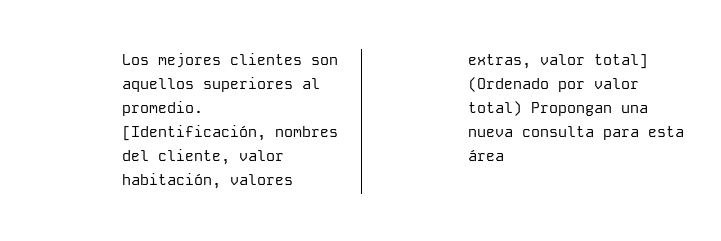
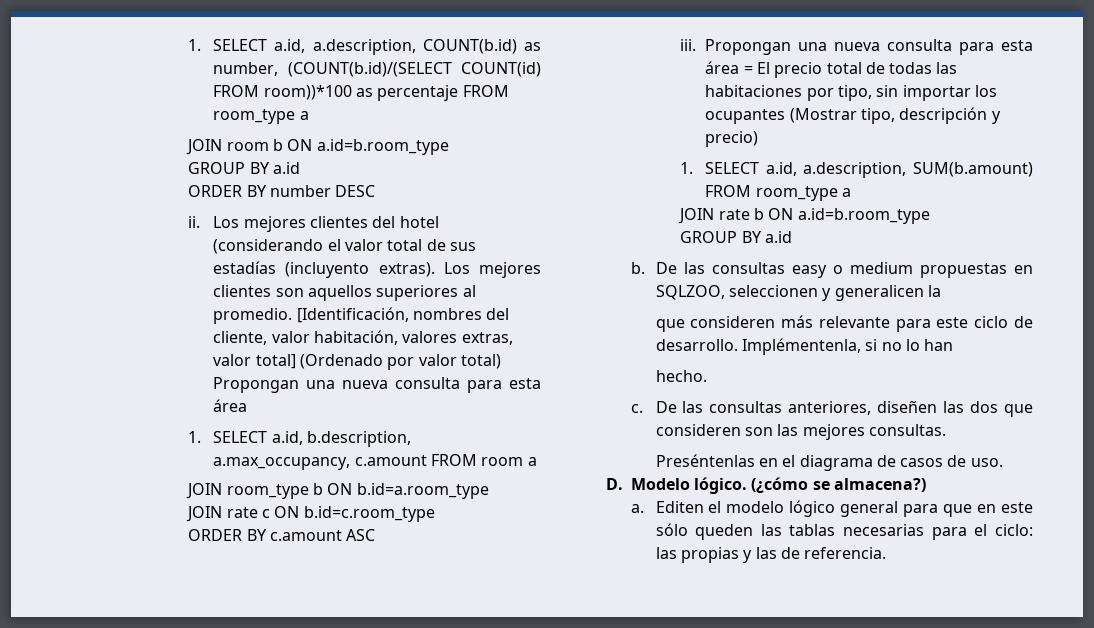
(122, 59) none -> [188,39,542,55] [213,62,541,77] [213,85,509,101] [213,109,309,124] [186,139,449,155] [188,162,301,174] [188,185,376,197] [188,216,439,232] [213,239,476,254] [213,261,435,278] 1. SELECT a.id, a.description, COUNT(b.id) as number, (COUNT(b.id)/(SELECT COUNT(id) FROM room))*100 as percentaje FROM room_type a // JOIN room b ON a.id=b.room_type // GROUP BY a.id // ORDER BY number DESC // ii. Los mejores clientes del hotel (considerando el valor total de sus estadías (incluyento extras).
(505, 155) none -> [188,431,411,447] [213,454,537,470] [186,483,489,499] [186,506,435,522] [188,529,376,541] [680,39,1033,55] [705,61,958,78] [705,85,997,101] [705,107,1001,124] [705,131,759,147] [680,162,1033,178] [705,185,851,201] [678,208,930,224] [680,231,793,243] [630,262,1033,278] [655,285,941,301] [655,315,1033,332] [655,338,954,355] [655,370,707,382] [630,400,1033,417] [655,424,946,440] [655,454,1003,471] [605,477,927,494] [630,500,1033,517] [655,523,1033,540] [655,547,887,563] // 1. SELECT a.id, b.description, a.max_occupancy, c.amount FROM room a // JOIN room_type b ON b.id=a.room_type // JOIN rate c ON b.id=c.room_type // ORDER BY c.amount ASC // iii. Propongan una nueva consulta para esta área = El precio total de todas las habitaciones por tipo, sin importar los ocupantes (Mostrar tipo, descripción y precio) // 1. SELECT a.id, a.description, SUM(b.amount) FROM room_type a // JOIN rate b ON a.id=b.room_type // GROUP BY a.id // b. De las consultas easy o medium propuestas en SQLZOO, seleccionen y generalicen la // que consideren más relevante para este ciclo de desarrollo. Implémentenla, si no lo han // hecho. // c. De las consultas anteriores, diseñen las dos que consideren son las mejores consultas. // Preséntenlas en el diagrama de casos de uso. // D. Modelo lógico. (¿cómo se almacena?) // a. Editen el modelo lógico general para que en este sólo queden las tablas necesarias para el ciclo: las propias y las de referencia.

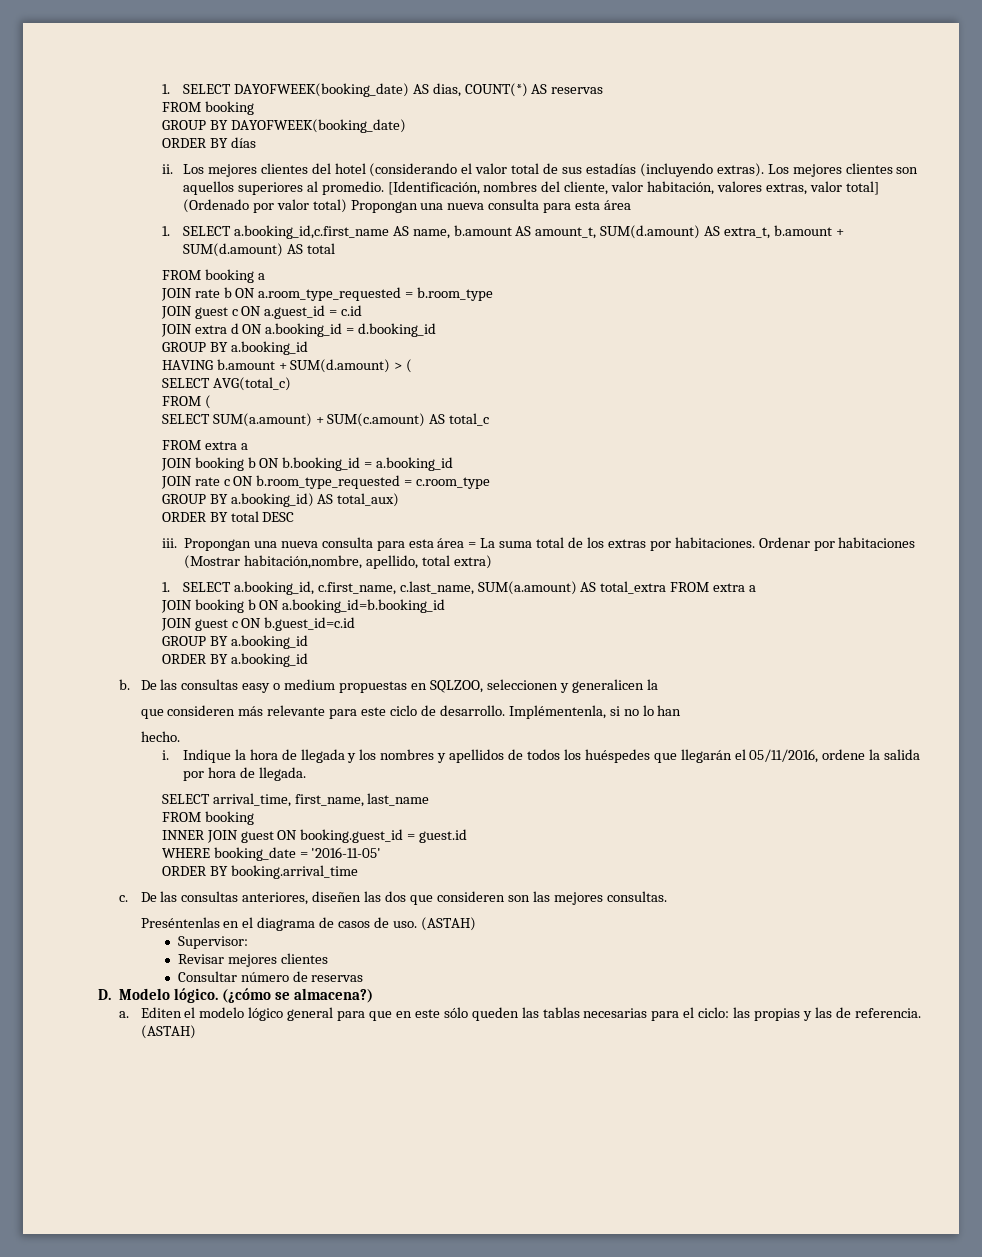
[188,39,542,55] [213,62,541,77] [213,85,509,101] [213,109,309,124] [186,139,449,155] [188,162,301,174] [188,185,376,197] 1. SELECT a.id, a.description, COUNT(b.id) as number, (COUNT(b.id)/(SELECT COUNT(id) FROM room))*100 as percentaje FROM room_type a // JOIN room b ON a.id=b.room_type // GROUP BY a.id // ORDER BY number DESC -> [161,83,604,97] [161,101,254,115] [161,119,406,133] [161,137,256,148] 1. SELECT DAYOFWEEK(booking_date) AS dias, COUNT(*) AS reservas // FROM booking // GROUP BY DAYOFWEEK(booking_date) // ORDER BY días
[285,262,370,278] (incluyento -> [639,163,713,177] (incluyendo
[271,431,411,447] [213,454,537,470] [186,483,489,499] [186,506,435,522] [188,529,376,541] a.id, b.description, a.max_occupancy, c.amount FROM room a // JOIN room_type b ON b.id=a.room_type // JOIN rate c ON b.id=c.room_type // ORDER BY c.amount ASC -> [233,225,844,239] [182,243,335,257] [161,269,265,283] [160,287,494,301] [160,305,363,319] [160,323,437,337] [161,341,308,355] [161,359,413,373] [161,377,291,391] [161,395,211,409] [161,413,490,427] [161,440,248,450] [160,457,454,471] [160,475,491,489] [161,493,400,507] [161,511,295,522] a.booking_id,c.first_name AS name, b.amount AS amount_t, SUM(d.amount) AS extra_t, b.amount + SUM(d.amount) AS total // FROM booking a // JOIN rate b ON a.room_type_requested = b.room_type // JOIN guest c ON a.guest_id = c.id // JOIN extra d ON a.booking_id = d.booking_id // GROUP BY a.booking_id // HAVING b.amount + SUM(d.amount) > ( // SELECT AVG(total_c) // FROM ( // SELECT SUM(a.amount) + SUM(c.amount) AS total_c // FROM extra a // JOIN booking b ON b.booking_id = a.booking_id // JOIN rate c ON b.room_type_requested = c.room_type // GROUP BY a.booking_id) AS total_aux) // ORDER BY total DESC
[756,62,958,78] [705,85,997,101] [705,107,1001,124] [705,131,759,147] [680,162,1033,178] [705,185,851,201] [678,208,930,224] [680,231,793,243] El precio total de todas las habitaciones por tipo, sin importar los ocupantes (Mostrar tipo, descripción y precio) // 1. SELECT a.id, a.description, SUM(b.amount) FROM room_type a // JOIN rate b ON a.id=b.room_type // GROUP BY a.id -> [480,537,916,551] [183,555,492,569] [161,581,757,595] [160,599,446,613] [160,617,356,631] [161,635,308,649] [161,653,308,667] La suma total de los extras por habitaciones. Ordenar por habitaciones (Mostrar habitación,nombre, apellido, total extra) // 1. SELECT a.booking_id, c.first_name, c.last_name, SUM(a.amount) AS total_extra FROM extra a // JOIN booking b ON a.booking_id=b.booking_id // JOIN guest c ON b.guest_id=c.id // GROUP BY a.booking_id // ORDER BY a.booking_id
(707, 376) none -> [161,749,921,763] [182,767,306,781] [161,793,430,807] [161,811,254,825] [161,829,468,843] [161,847,382,861] [161,865,358,879] // i. Indique la hora de llegada y los nombres y apellidos de todos los huéspedes que llegarán el 05/11/2016, ordene la salida por hora de llegada. // SELECT arrival_time, first_name, last_name // FROM booking // INNER JOIN guest ON booking.guest_id = guest.id // WHERE booking_date = '2016-11-05' // ORDER BY booking.arrival_time
(1003, 462) none -> [420,917,476,931] [177,936,248,949] [177,953,328,967] [177,971,364,982] (ASTAH) // Supervisor: // Revisar mejores clientes // Consultar número de reservas
(887, 553) none -> [140,1025,196,1039] (ASTAH)

